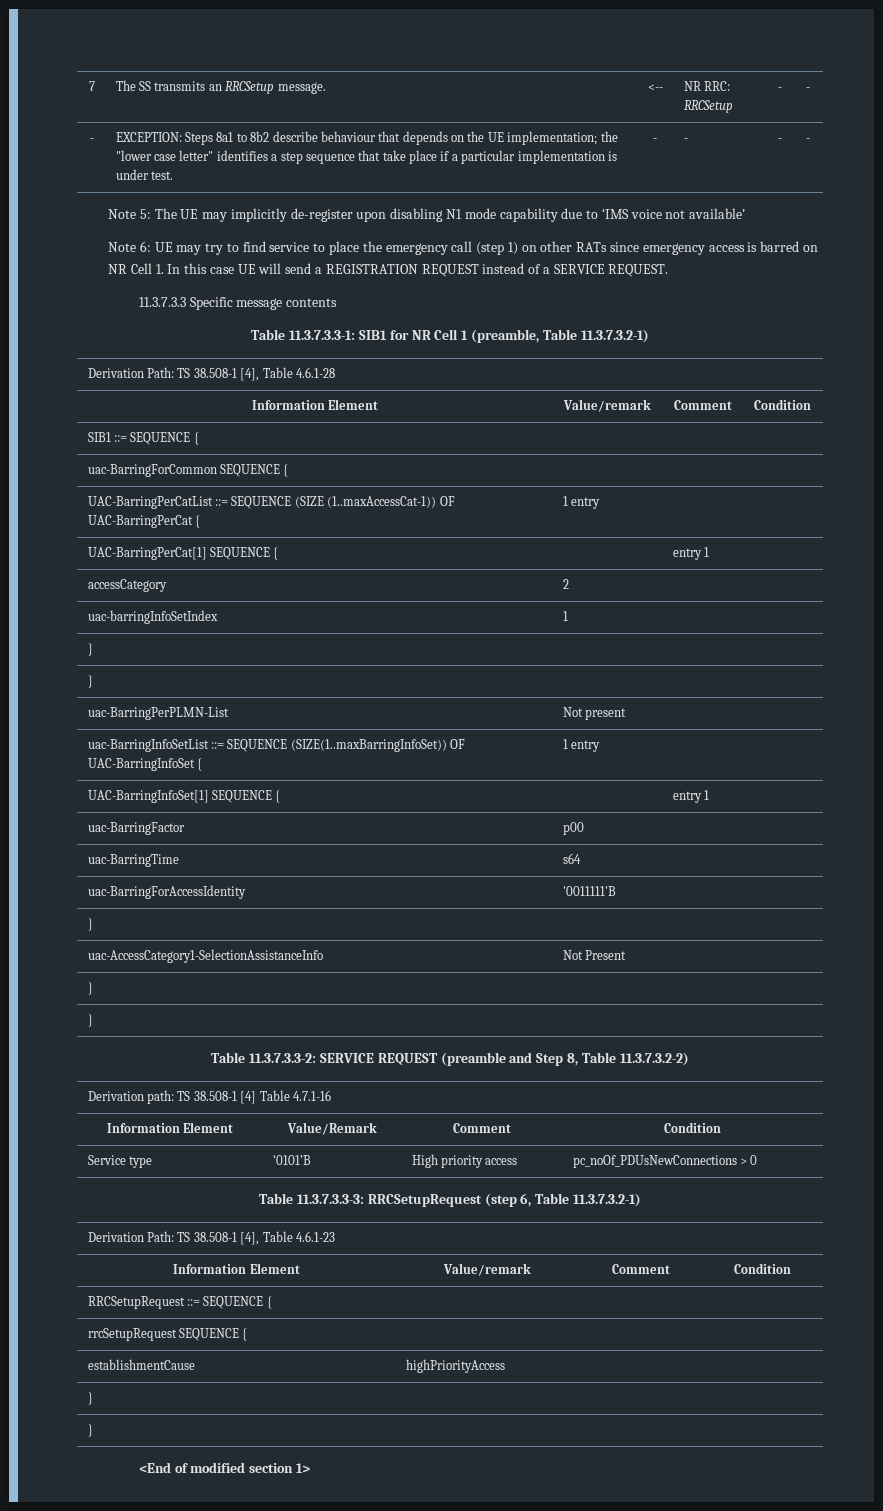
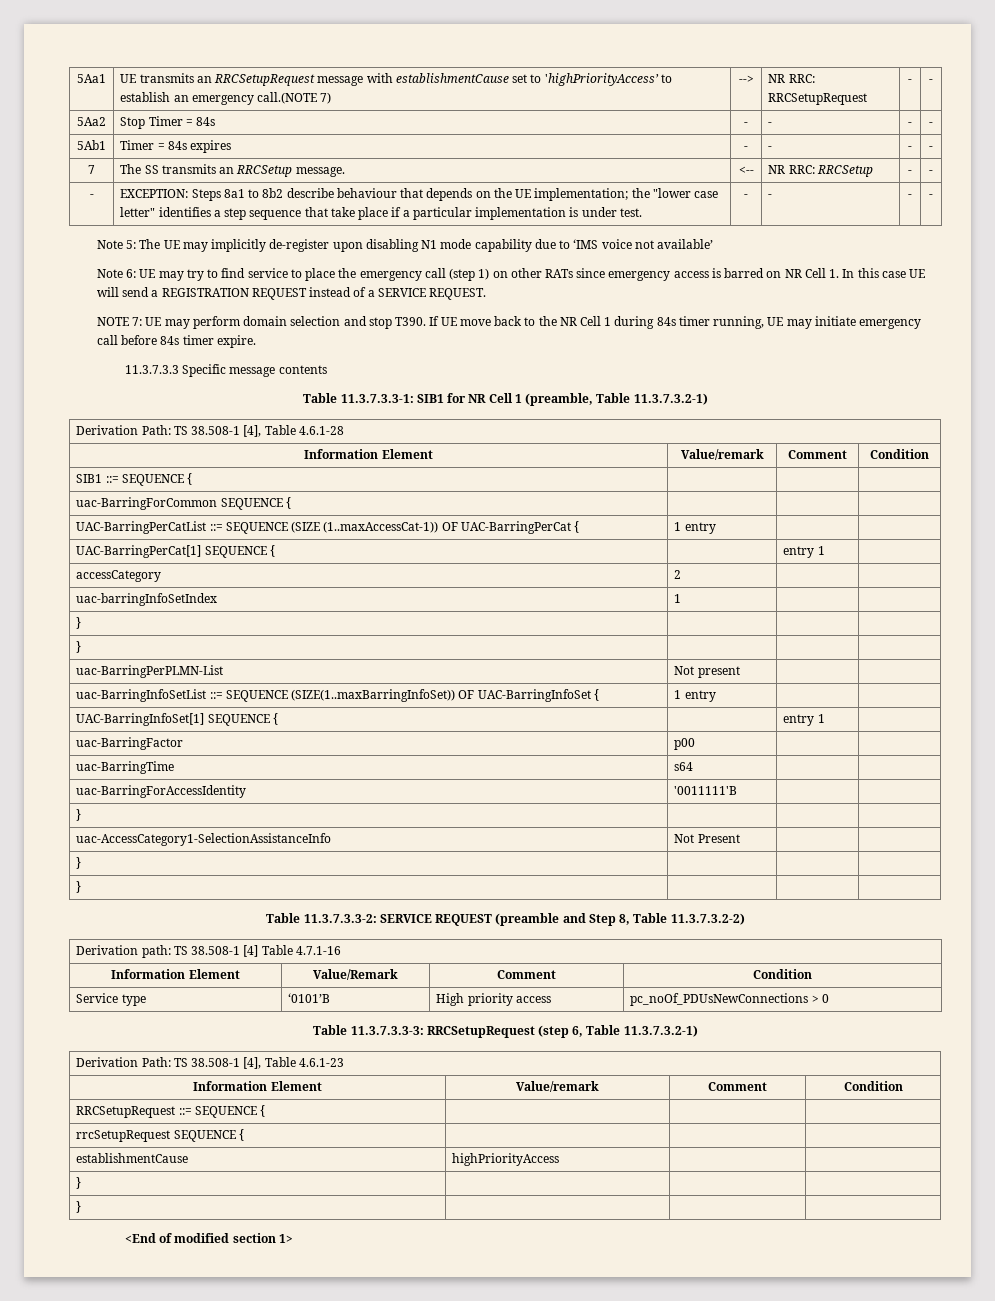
(88, 86) none -> [77,74,106,83] [120,73,672,86] [120,92,332,105] [738,75,754,83] [768,74,815,83] [768,93,868,105] [908,79,912,83] [929,79,933,83] [77,117,106,126] [120,116,216,129] [744,122,748,126] [768,122,773,126] [908,122,912,126] [929,122,933,126] [77,140,106,150] [120,140,232,153] [744,146,748,150] [768,146,773,150] [908,146,912,150] [929,146,933,150] 5Aa1 | UE transmits an RRCSetupRequest message with establishmentCause set to 'highPriorityAccess’ to establish an emergency call.(NOTE 7) | --> | NR RRC: RRCSetupRequest | - | - // 5Aa2 | Stop Timer = 84s | - | - | - | - // 5Ab1 | Timer = 84s expires | - | - | - | - //
(669, 270) none -> [96,316,922,329] [96,335,256,348] // NOTE 7: UE may perform domain selection and stop T390. If UE move back to the NR Cell 1 during 84s timer running, UE may initiate emergency call before 84s timer expire.

